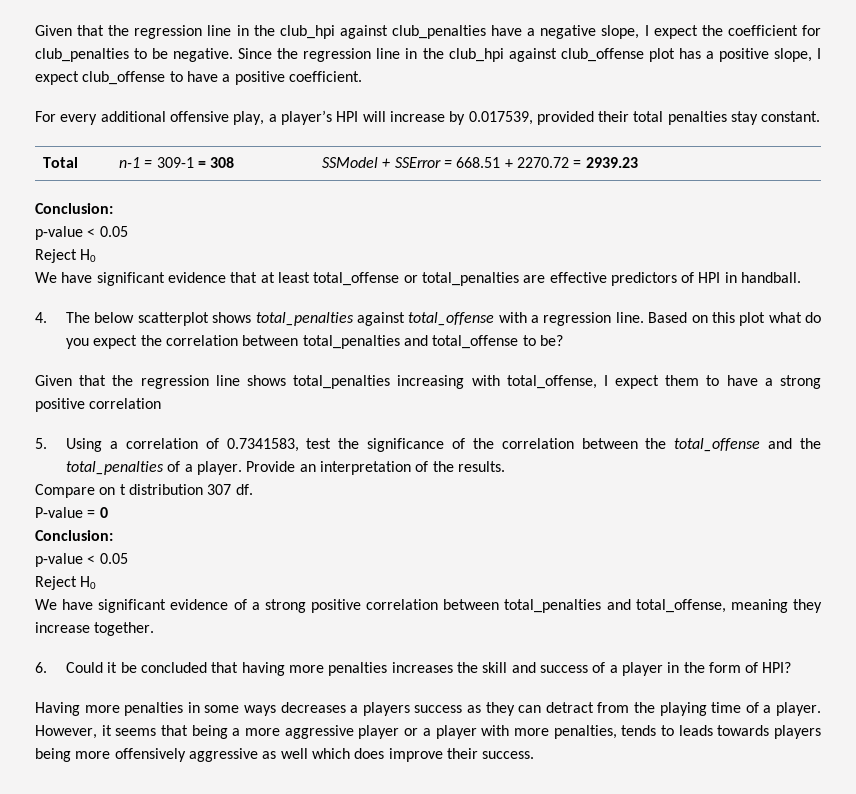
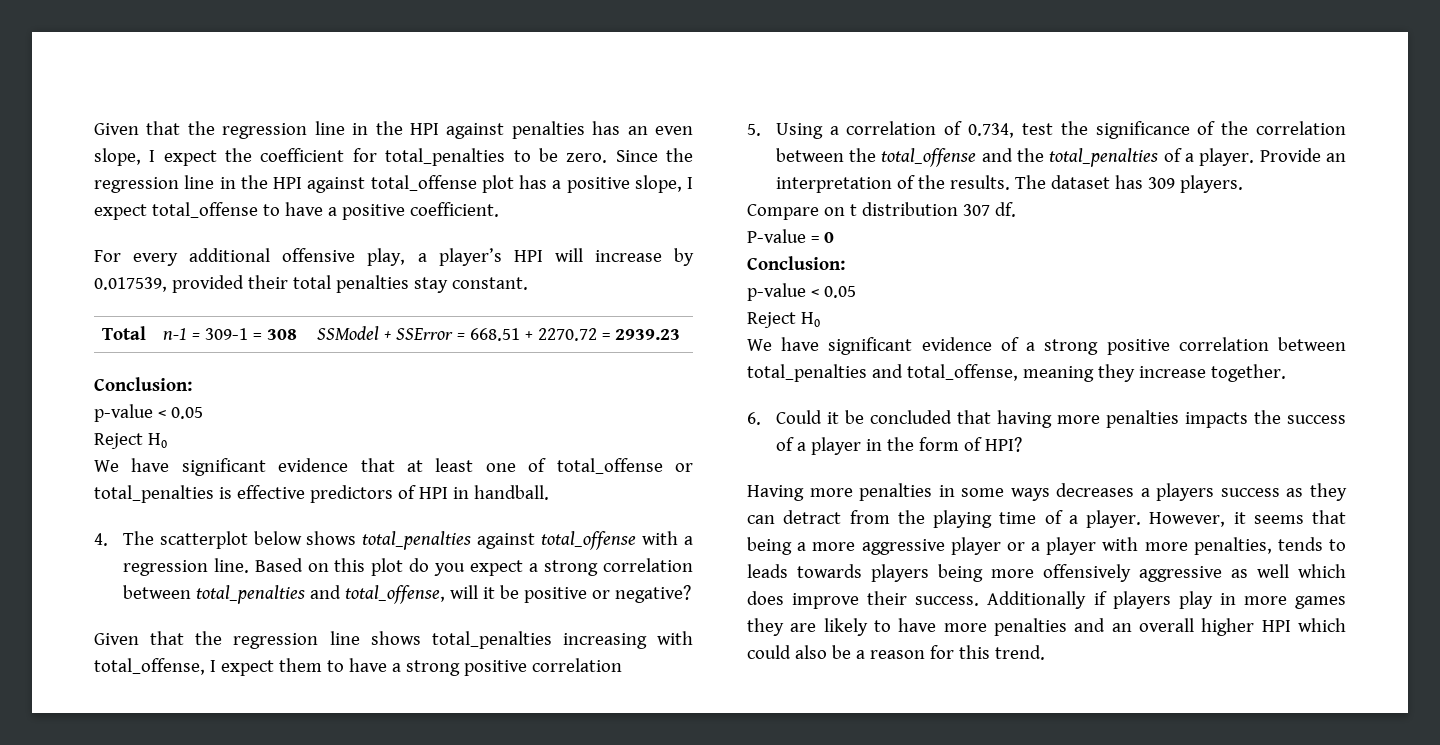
[279,25,597,39] club_hpi against club_penalties have a negative -> [409,121,693,139] HPI against penalties has an even
[35,48,129,62] club_penalties -> [385,148,506,166] total_penalties
[173,48,234,62] negative. -> [566,153,608,163] zero.
[448,48,644,62] club_hpi against club_offense -> [273,175,477,193] HPI against total_offense
[82,71,166,85] club_offense -> [151,202,258,218] total_offense
(310, 277) none -> [485,458,547,472] one of
[523,275,546,283] are -> [218,487,232,499] is
[94,312,209,326] below scatterplot -> [159,531,302,549] scatterplot below
[768,312,802,323] what -> (404, 567) none
[140,335,563,349] the correlation between total_penalties and total_offense to be? -> [529,558,694,576] [122,585,691,604] a strong correlation between total_penalties and total_offense, will it be positive or negative?
[226,438,299,452] 0.7341583, -> [968,123,1015,138] 0.734,
(505, 466) none -> [1014,175,1243,193] The dataset has 309 players.
[391,662,536,673] increases the skill and -> [1184,410,1281,428] impacts the
(535, 755) none -> [987,591,1346,609] [747,618,1346,636] [747,645,1045,660] Additionally if players play in more games they are likely to have more penalties and an overall higher HPI which could also be a reason for this trend.

